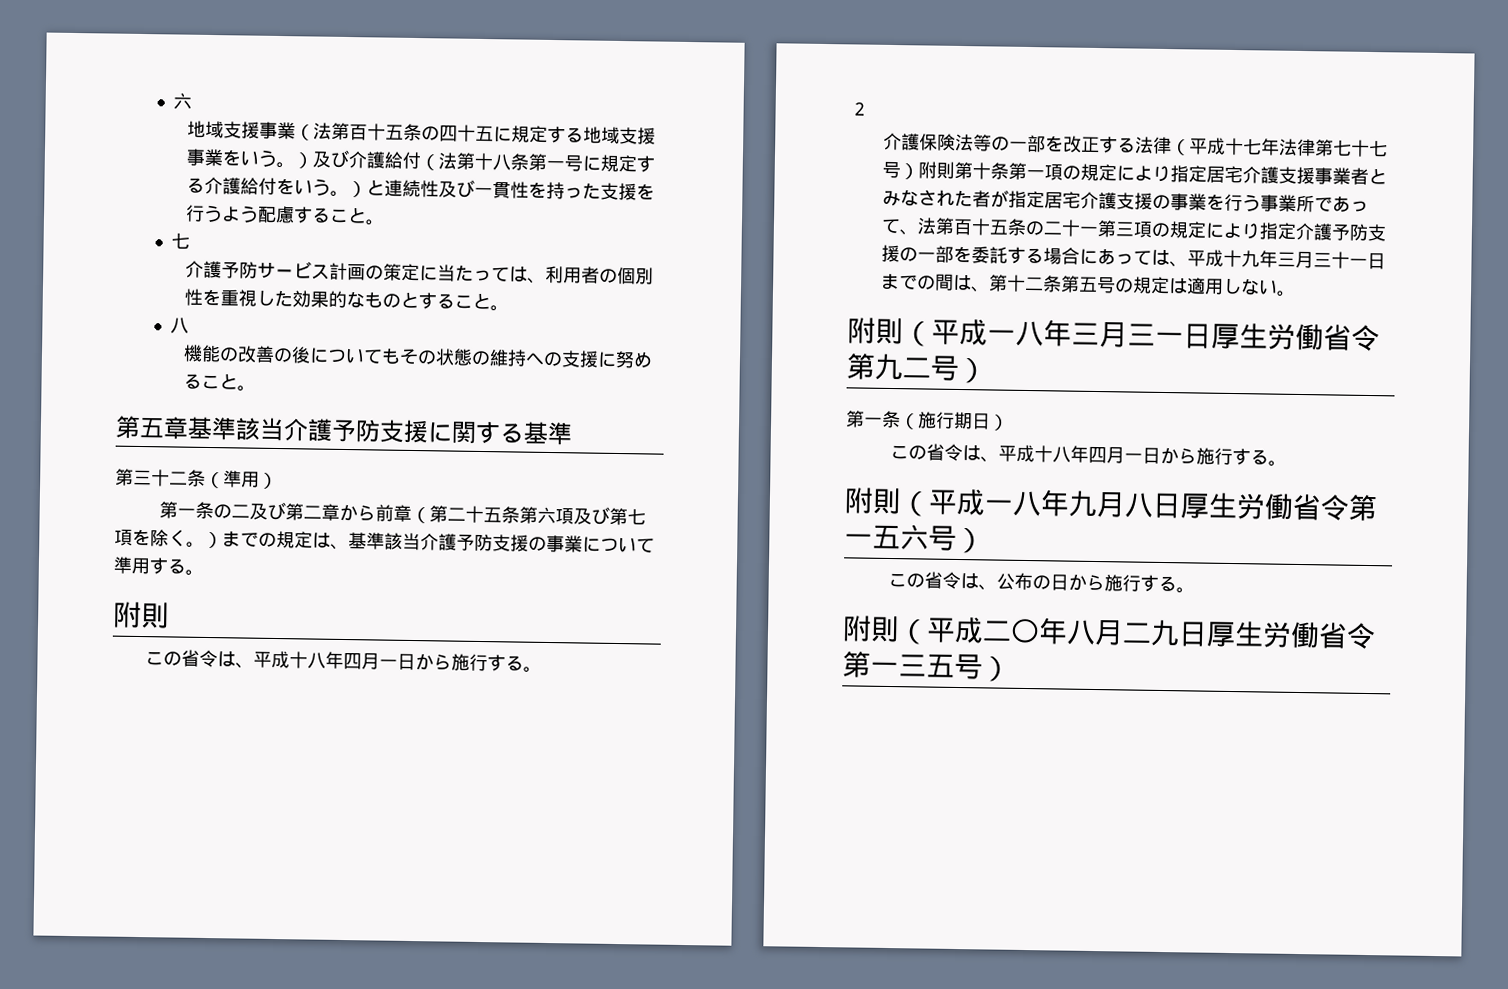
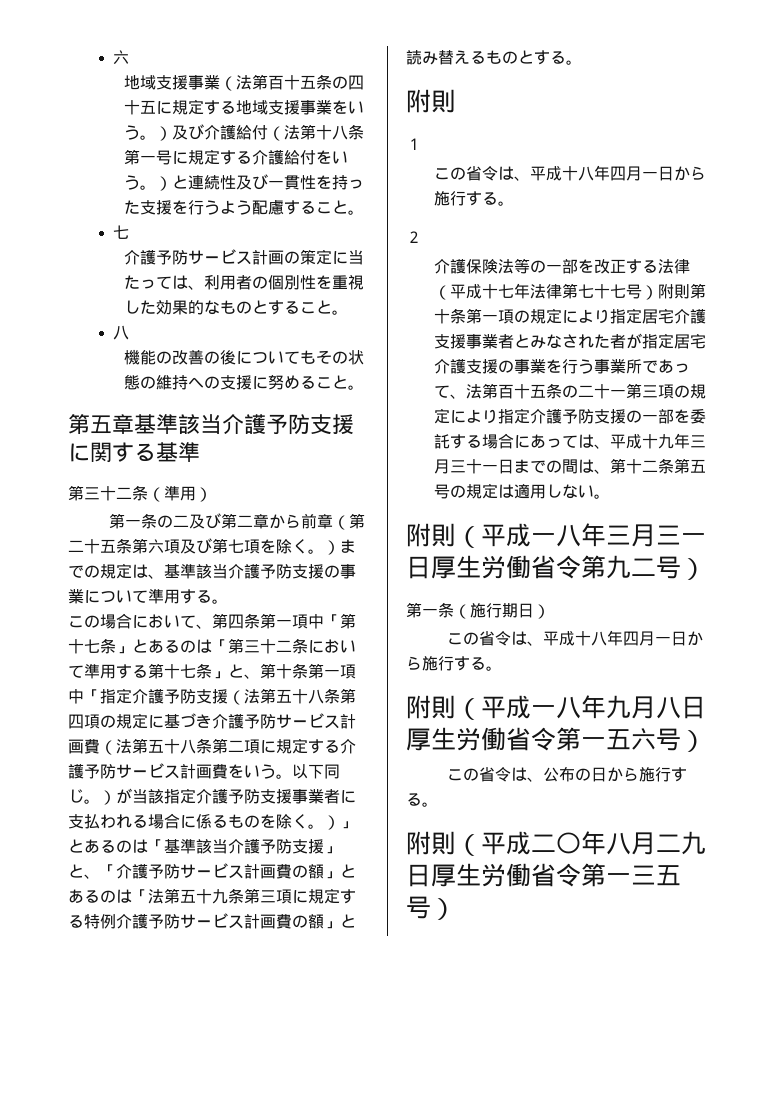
[112,601,170,629] // 附則 -> [68,613,356,629] [68,638,356,654] [68,663,356,679] [68,688,356,705] [68,713,356,729] [68,738,356,755] [68,763,340,779] [68,788,356,805] [68,813,356,830] [68,838,340,854] [68,863,356,879] [68,888,356,904] [68,913,356,929] [406,50,582,65] [406,89,456,113] [406,138,422,150] // この場合において、第四条第一項中「第十七条」とあるのは「第三十二条において準用する第十七条」と、第十条第一項中「指定介護予防支援（法第五十八条第四項の規定に基づき介護予防サービス計画費（法第五十八条第二項に規定する介護予防サービス計画費をいう。以下同じ。）が当該指定介護予防支援事業者に支払われる場合に係るものを除く。）」とあるのは「基準該当介護予防支援」と、「介護予防サービス計画費の額」とあるのは「法第五十九条第三項に規定する特例介護予防サービス計画費の額」と読み替えるものとする。 // 附則 // １

